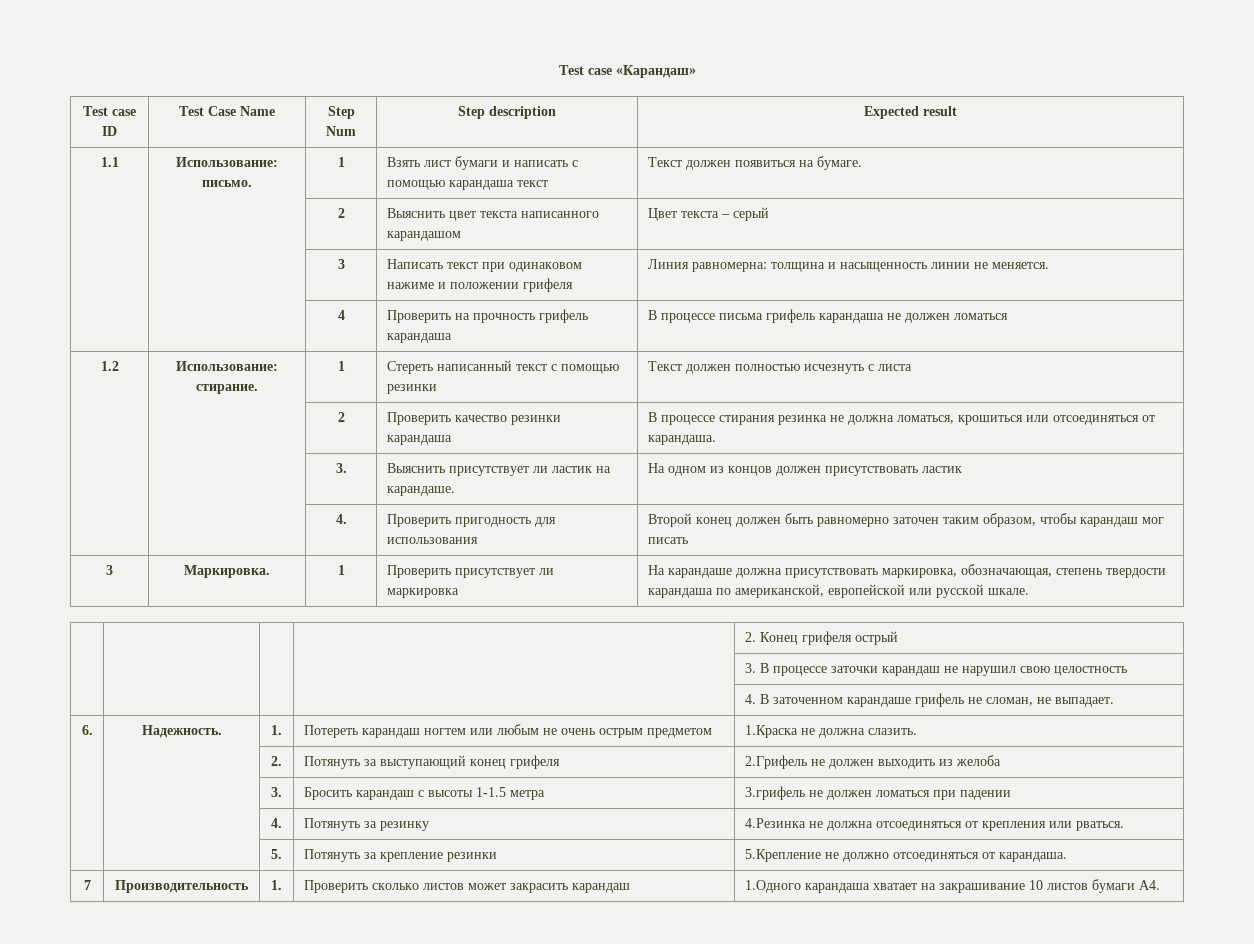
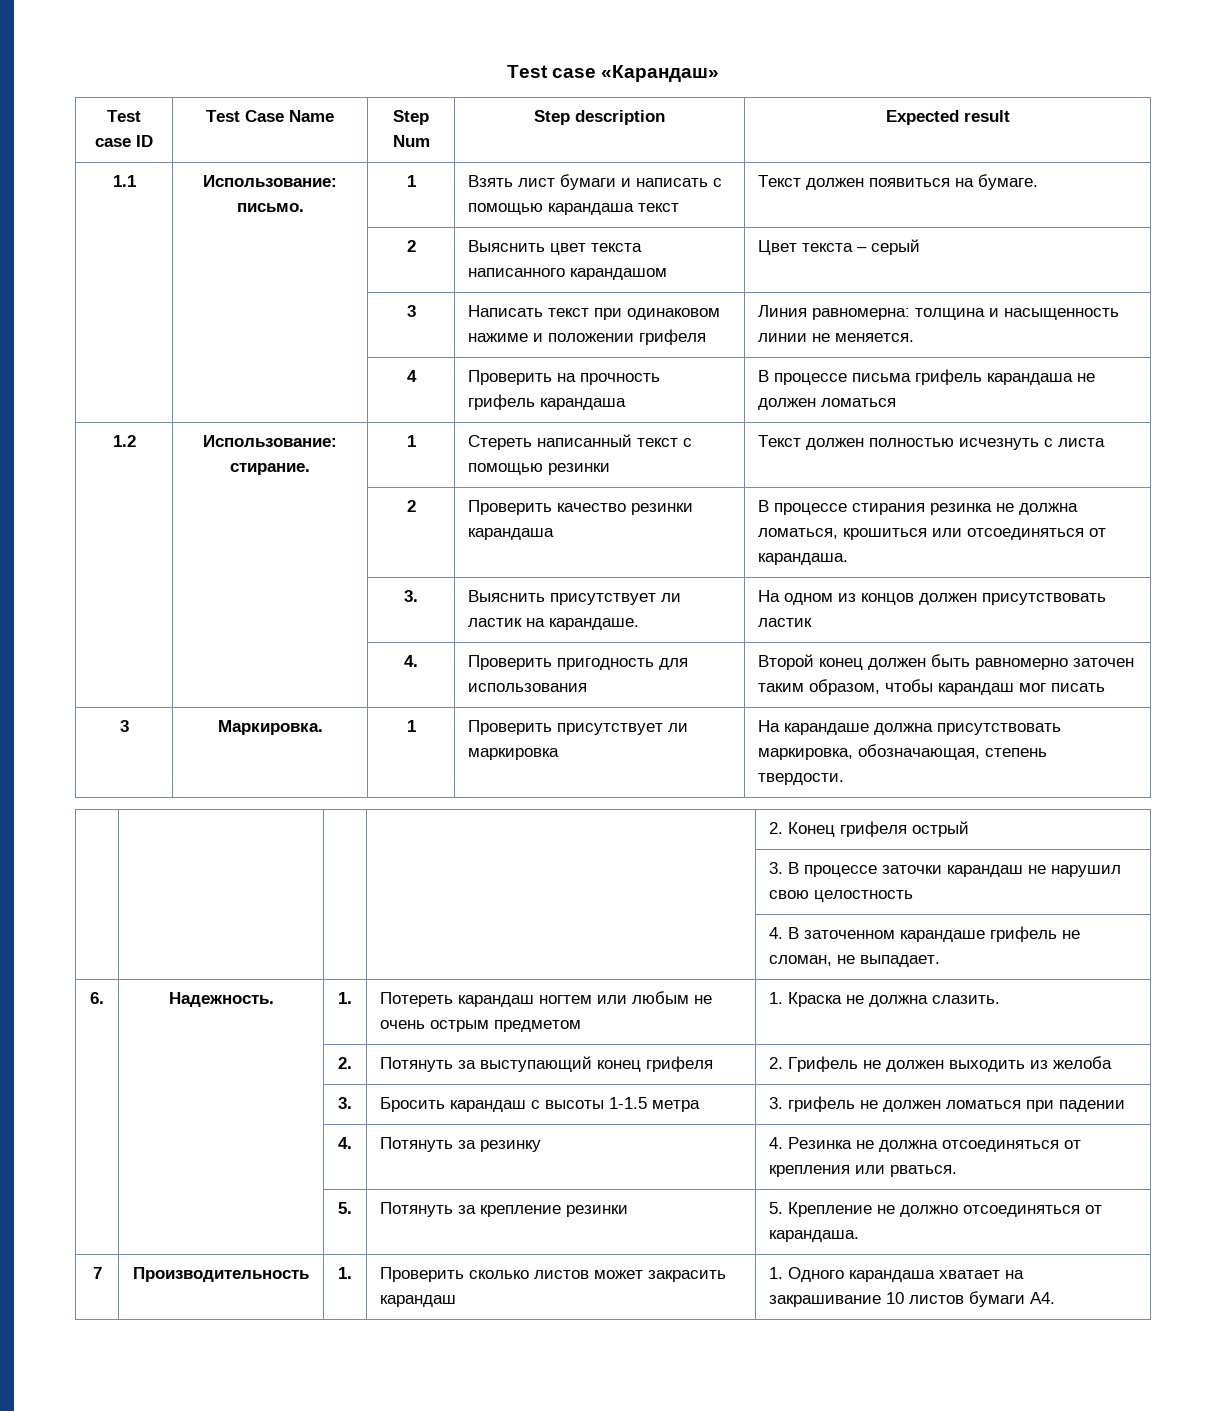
[1105,568,1166,578] [647,584,1029,598] твердости карандаша по американской, европейской или русской шкале. -> [758,773,845,785] твердости.
[744,725,798,738] 1.Краска -> [769,992,843,1007] 1. Краска
[744,755,807,769] 2.Грифель -> [769,1056,859,1072] 2. Грифель
[744,786,805,800] 3.грифель -> [769,1096,856,1112] 3. грифель
[744,818,806,828] 4.Резинка -> [769,1137,853,1149] 4. Резинка
[744,849,821,862] 5.Крепление -> [769,1202,873,1217] 5. Крепление
[744,880,801,893] 1.Одного -> [769,1267,845,1282] 1. Одного

